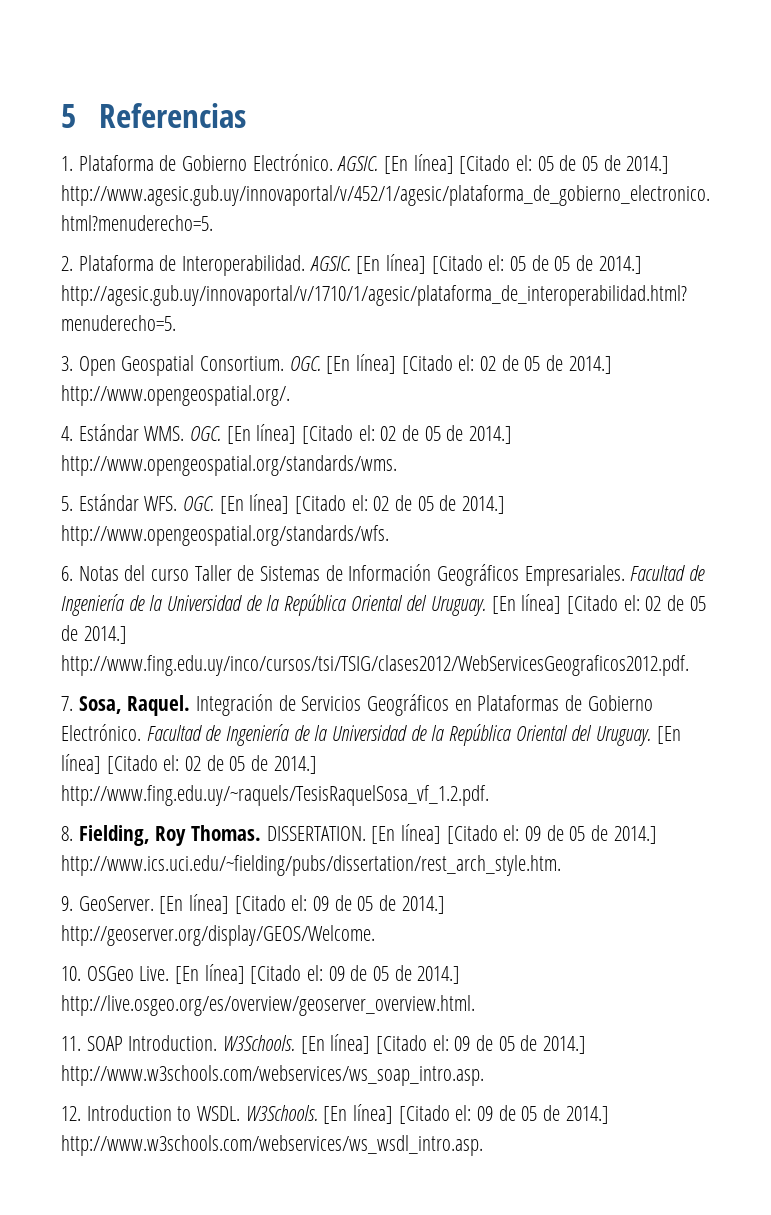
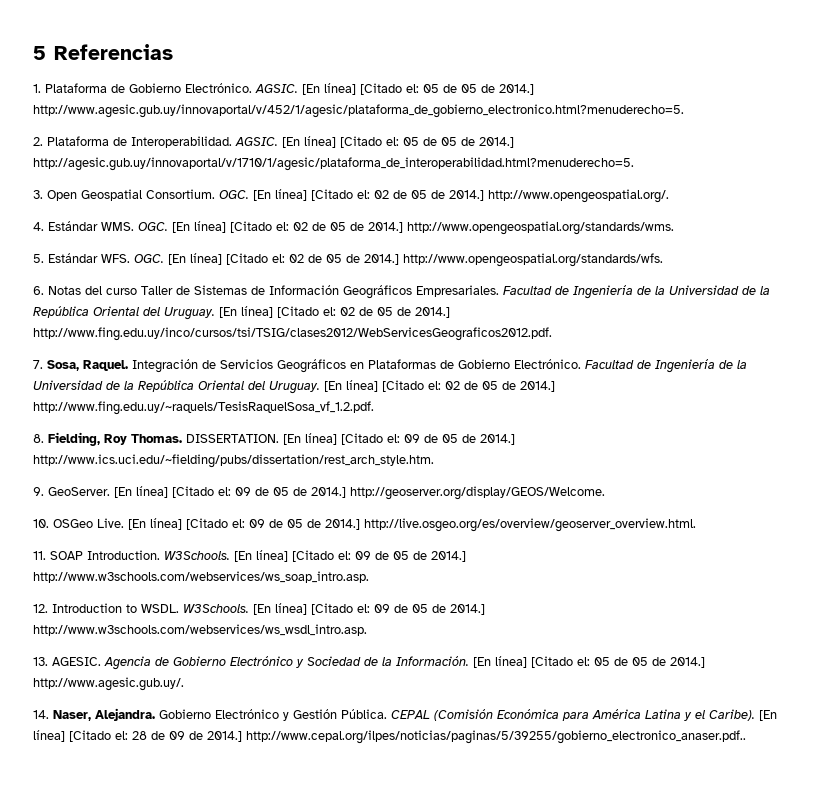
(483, 1145) none -> [33,656,705,670] [33,677,184,691] [33,708,777,721] [33,730,746,744] // 13. AGESIC. Agencia de Gobierno Electrónico y Sociedad de la Información. [En línea] [Citado el: 05 de 05 de 2014.] http://www.agesic.gub.uy/. // 14. Naser, Alejandra. Gobierno Electrónico y Gestión Pública. CEPAL (Comisión Económica para América Latina y el Caribe). [En línea] [Citado el: 28 de 09 de 2014.] http://www.cepal.org/ilpes/noticias/paginas/5/39255/gobierno_electronico_anaser.pdf..

